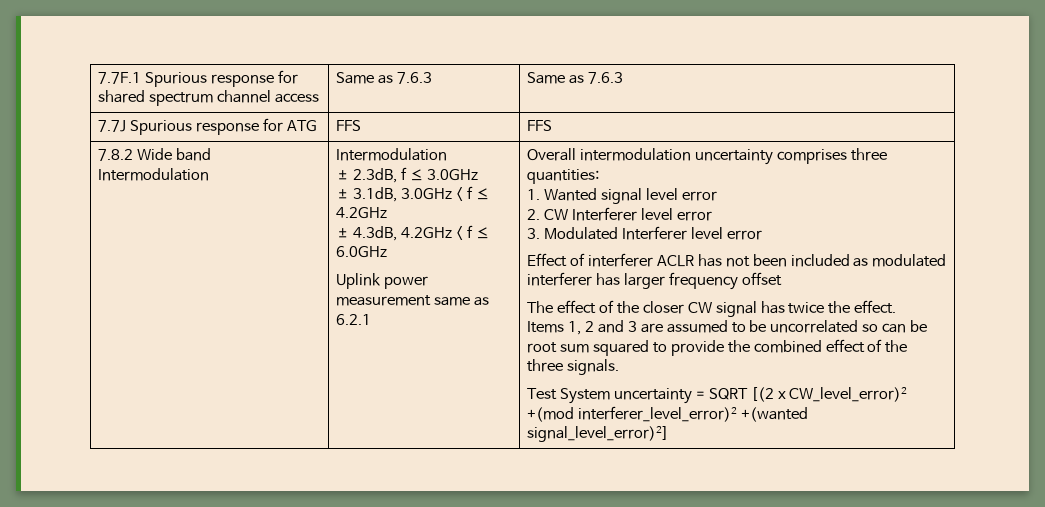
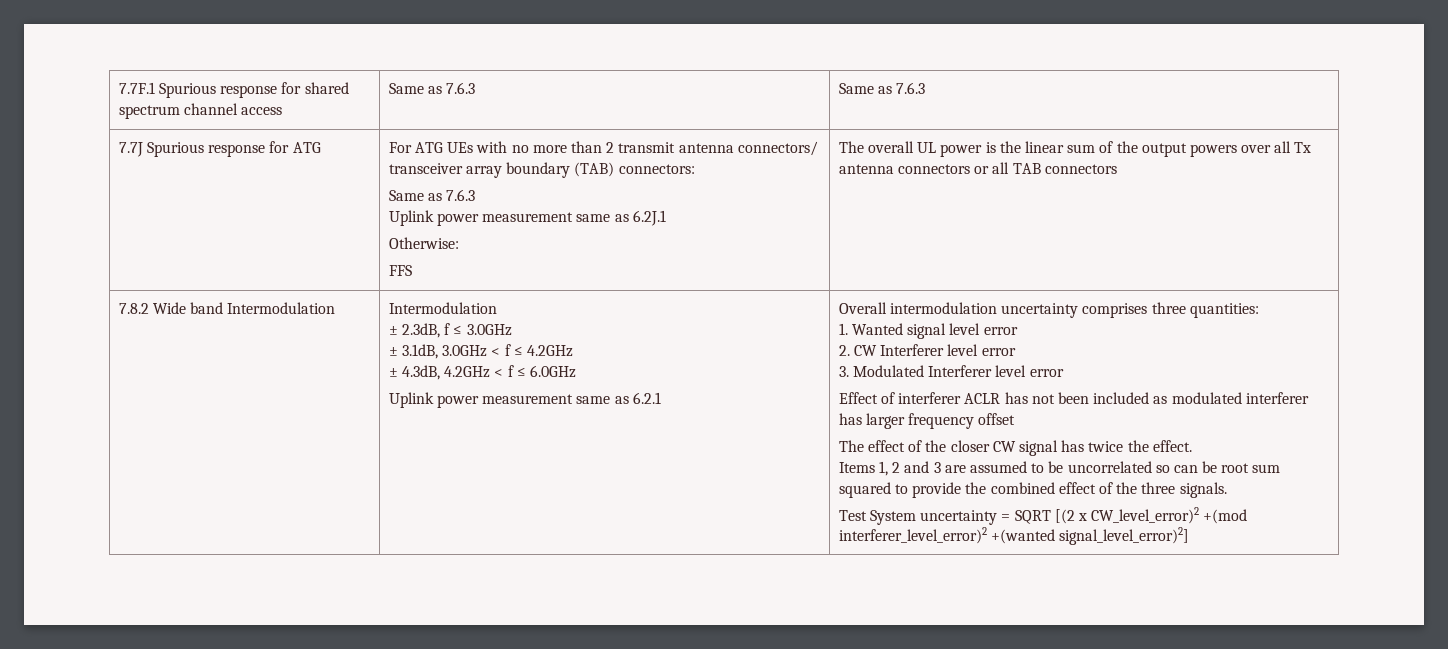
[336,120,362,131] [527,120,553,131] FFS | FFS -> [388,141,818,156] [388,162,695,178] [388,189,476,201] [388,210,666,226] [388,237,459,249] [388,265,412,276] [838,141,1312,157] [838,162,1117,174] For ATG UEs with no more than 2 transmit antenna connectors/ transceiver array boundary (TAB) connectors: // Same as 7.6.3 // Uplink power measurement same as 6.2J.1 // Otherwise: // FFS | The overall UL power is the linear sum of the output powers over all Tx antenna connectors or all TAB connectors

